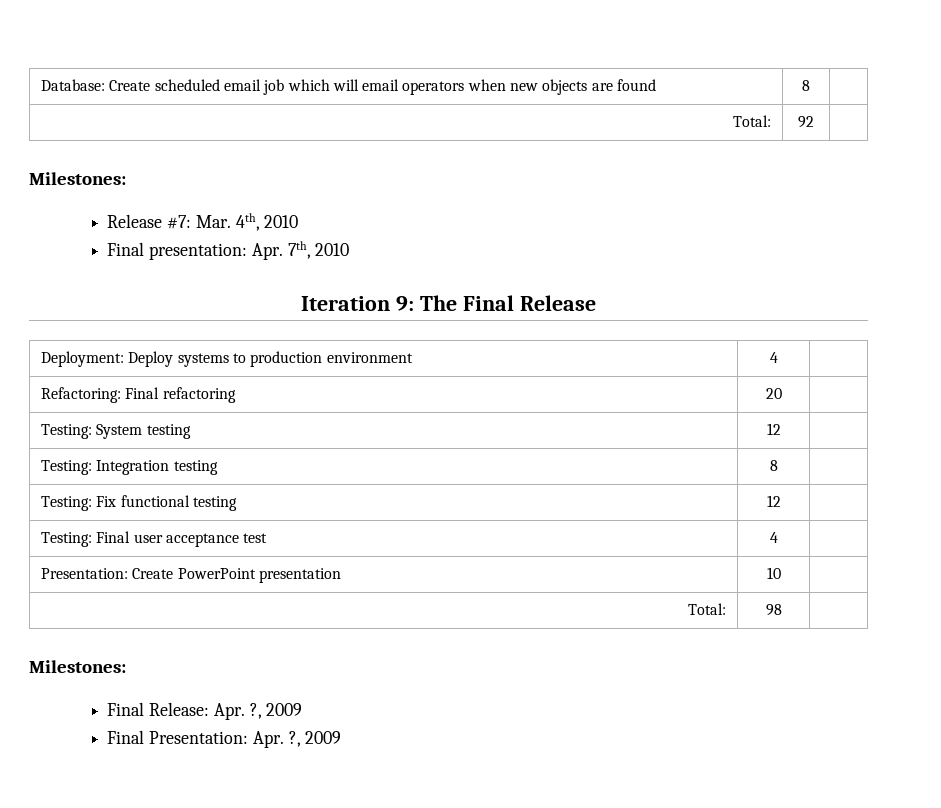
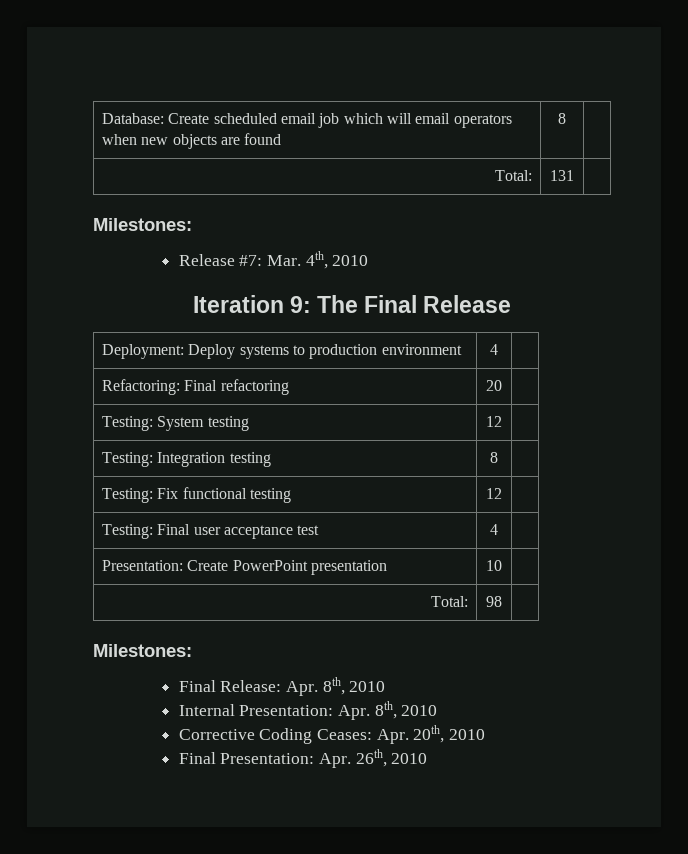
[798,116,814,128] 92 -> [550,170,574,181] 131
[107,241,350,260] // Final presentation: Apr. 7th, 2010 -> (369, 260) none
[249,703,303,719] ?, 2009 -> [322,677,386,695] [178,701,438,720] [178,725,486,744] 8th, 2010 // Internal Presentation: Apr. 8th, 2010 // Corrective Coding Ceases: Apr. 20th, 2010
[288,731,342,747] ?, 2009 -> [355,749,428,767] 26th, 2010

